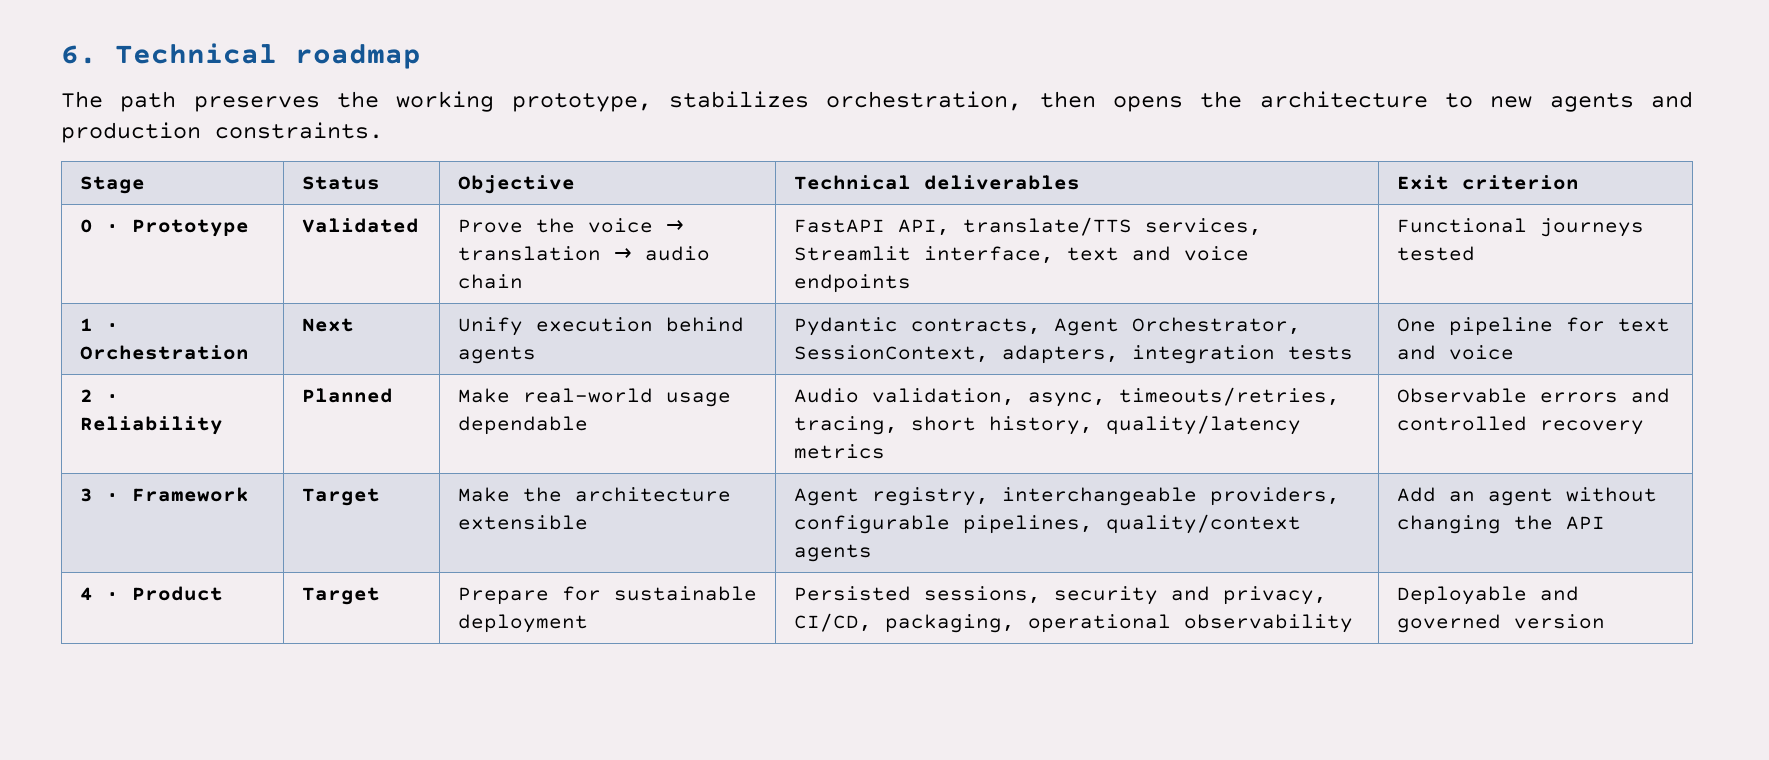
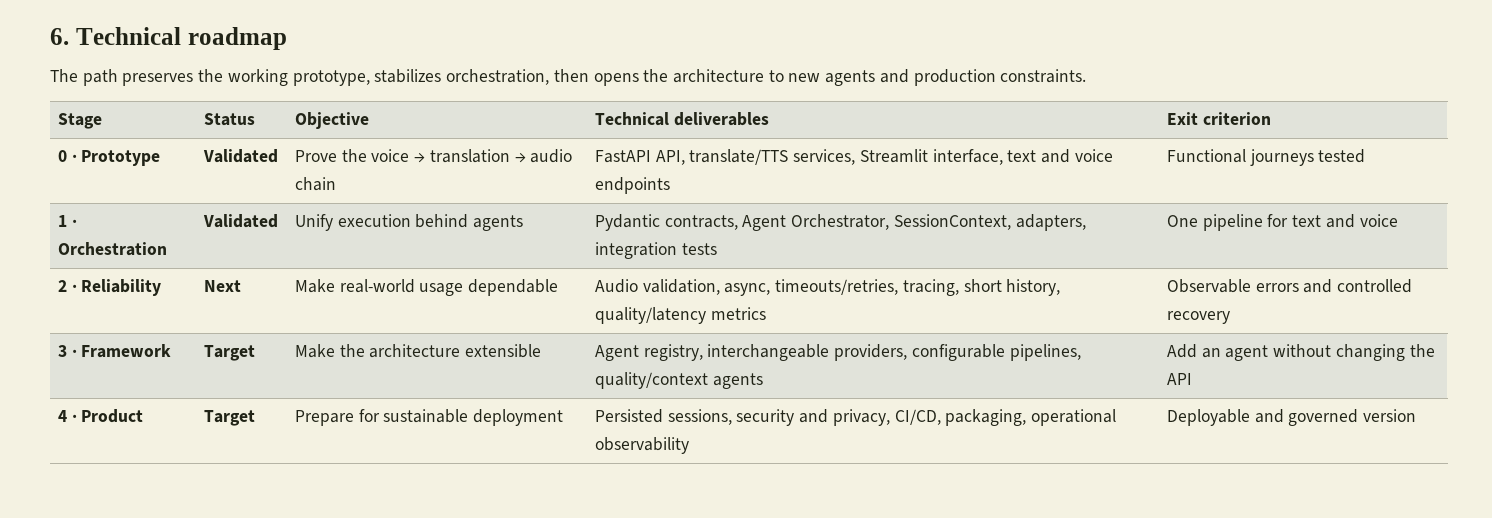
[301,318,354,332] Next -> [202,214,278,228] Validated
[301,388,393,403] Planned -> [203,280,241,292] Next

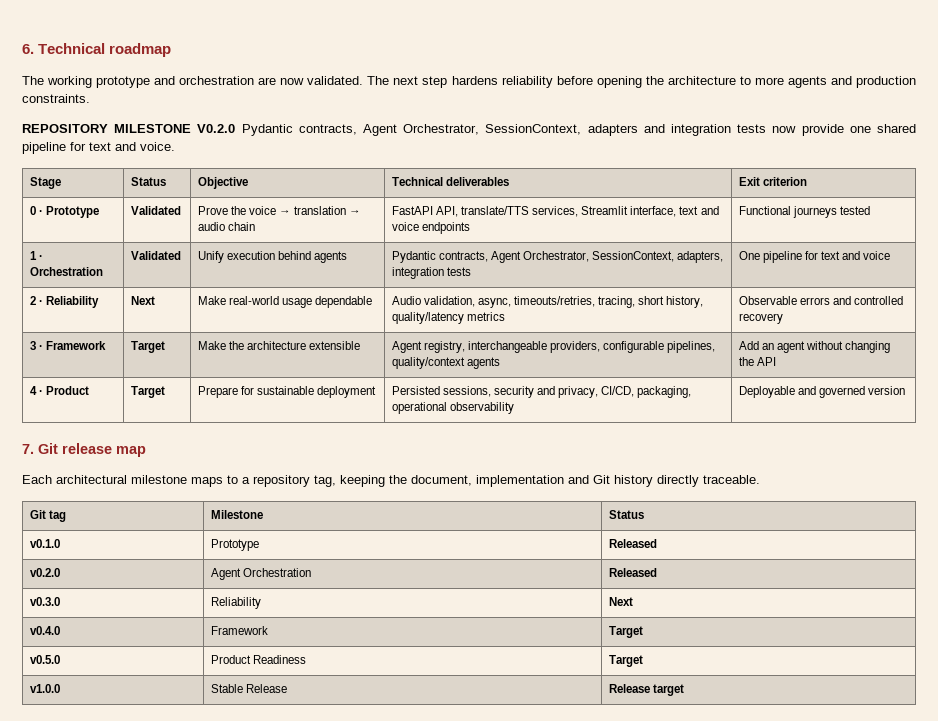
[82,69,639,86] path preserves the working prototype, stabilizes orchestration, then opens -> [47,76,642,88] working prototype and orchestration are now validated. The next step hardens reliability before opening
[788,73,821,82] new -> [754,77,784,85] more
(1087, 76) none -> [22,124,917,136] [22,142,175,154] // REPOSITORY MILESTONE V0.2.0 Pydantic contracts, Agent Orchestrator, SessionContext, adapters and integration tests now provide one shared pipeline for text and voice.
(1417, 415) none -> [22,443,146,457] [22,475,760,487] [29,510,66,522] [210,510,263,519] [608,510,644,519] [29,539,60,548] [210,539,259,551] [608,539,657,548] [29,568,60,577] [210,568,311,580] [608,568,657,577] [29,597,60,606] [210,597,261,609] [608,597,633,606] [29,626,60,635] [210,626,268,635] [608,626,643,638] [29,655,60,664] [210,655,306,664] [608,655,643,667] [29,684,60,693] [210,684,287,693] [608,684,684,696] // 7. Git release map // Each architectural milestone maps to a repository tag, keeping the document, implementation and Git history directly traceable. // Git tag | Milestone | Status // v0.1.0 | Prototype | Released // v0.2.0 | Agent Orchestration | Released // v0.3.0 | Reliability | Next // v0.4.0 | Framework | Target // v0.5.0 | Product Readiness | Target // v1.0.0 | Stable Release | Release target

